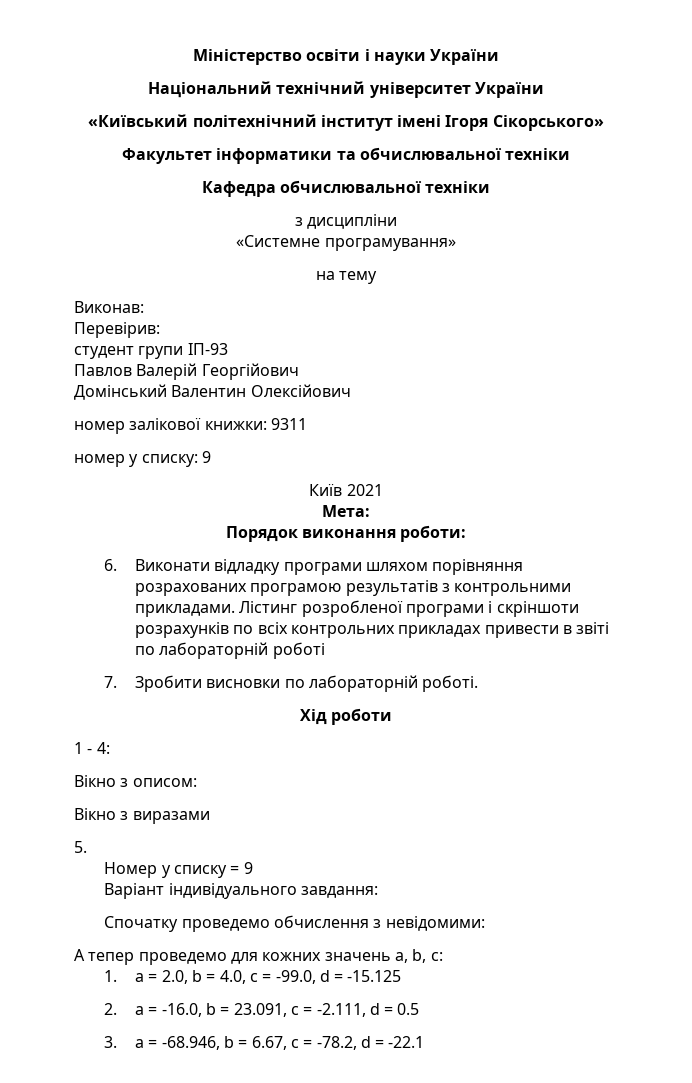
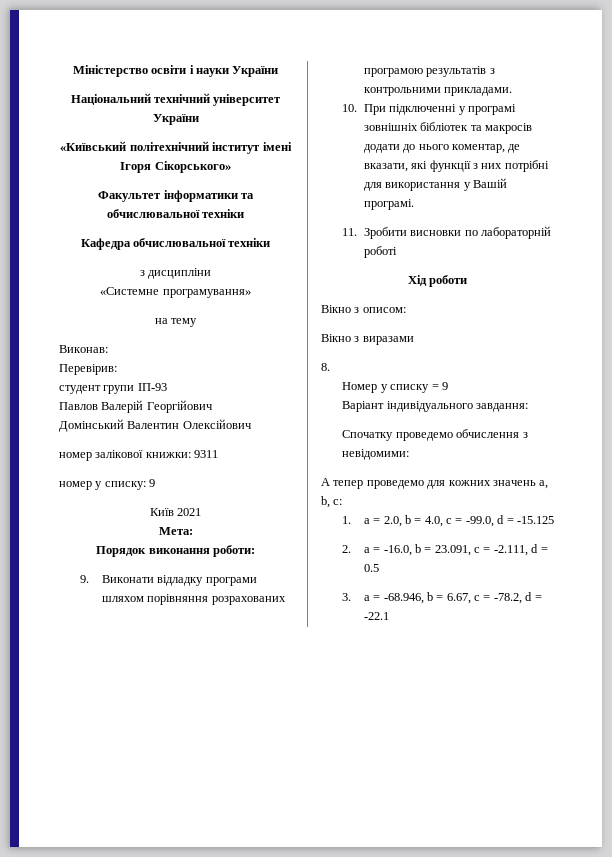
[104,559,118,571] 6. -> [80,575,90,583] 9.
[239,600,579,617] [134,622,610,638] [134,642,325,659] [104,676,118,688] Лістинг розробленої програми і скріншоти розрахунків по всіх контрольних прикладах привести в звіті по лабораторній роботі // 7. -> [342,104,516,115] [363,122,532,134] [363,144,521,153] [363,160,549,172] [363,178,507,191] [363,199,414,210] [342,228,358,236] // 10. При підключенні у програмі зовнішніх бібліотек та макросів додати до нього коментар, де вказати, які функції з них потрібні для використання у Вашій програмі. // 11.
[422,675,479,692] роботі. -> [363,246,397,258] роботі
[74,742,110,754] // 1 - 4: -> (468, 281) none
[74,841,87,853] 5. -> [321,363,330,371] 8.

